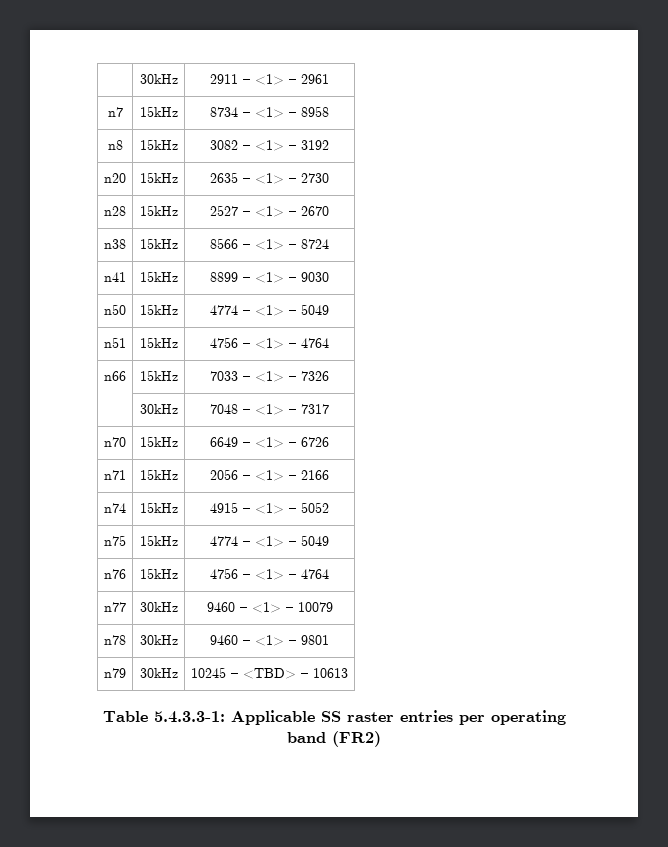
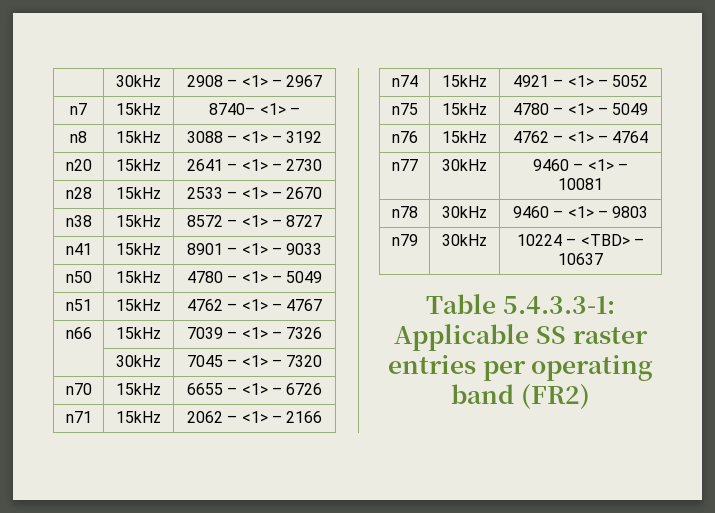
[139,74,178,84] [210,74,329,85] | 30kHz | 2911 – <1> – 2961 -> [116,75,161,87] [186,75,323,87] | 30kHz | 2908 – <1> – 2967
[210,106,329,118] 8734 – <1> – 8958 -> [209,103,300,115] 8740– <1> –
[210,140,238,150] 3082 -> [186,131,223,143] 3088
[210,172,238,183] 2635 -> [186,159,223,171] 2641
[210,205,238,216] 2527 -> [186,187,223,199] 2533
[210,238,329,250] 8566 – <1> – 8724 -> [186,215,323,227] 8572 – <1> – 8727
[210,272,329,283] 8899 – <1> – 9030 -> [186,243,323,255] 8901 – <1> – 9033
[210,305,238,315] 4774 -> [186,271,223,283] 4780
[210,337,329,349] 4756 – <1> – 4764 -> [186,299,323,311] 4762 – <1> – 4767
[210,371,238,381] 7033 -> [186,327,223,339] 7039
[210,404,329,415] 7048 – <1> – 7317 -> [186,355,323,367] 7045 – <1> – 7320
[210,437,238,447] 6649 -> [186,383,223,395] 6655
[210,469,238,480] 2056 -> [186,411,223,423] 2062
[210,502,238,513] 4915 -> [512,75,549,87] 4921
[210,536,238,546] 4774 -> [512,103,549,115] 4780
[210,568,238,579] 4756 -> [512,131,549,143] 4762
[297,602,333,612] 10079 -> [558,178,603,190] 10081
[301,635,329,645] 9801 -> [612,206,649,218] 9803
[191,667,226,678] 10245 -> [517,234,563,246] 10224
[313,668,348,678] 10613 -> [558,253,603,265] 10637

